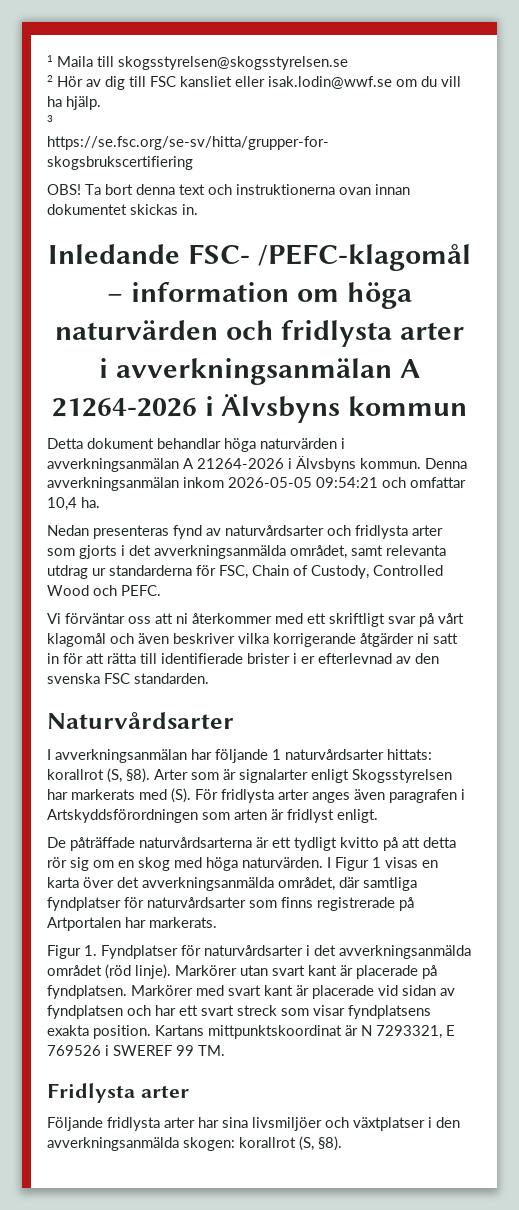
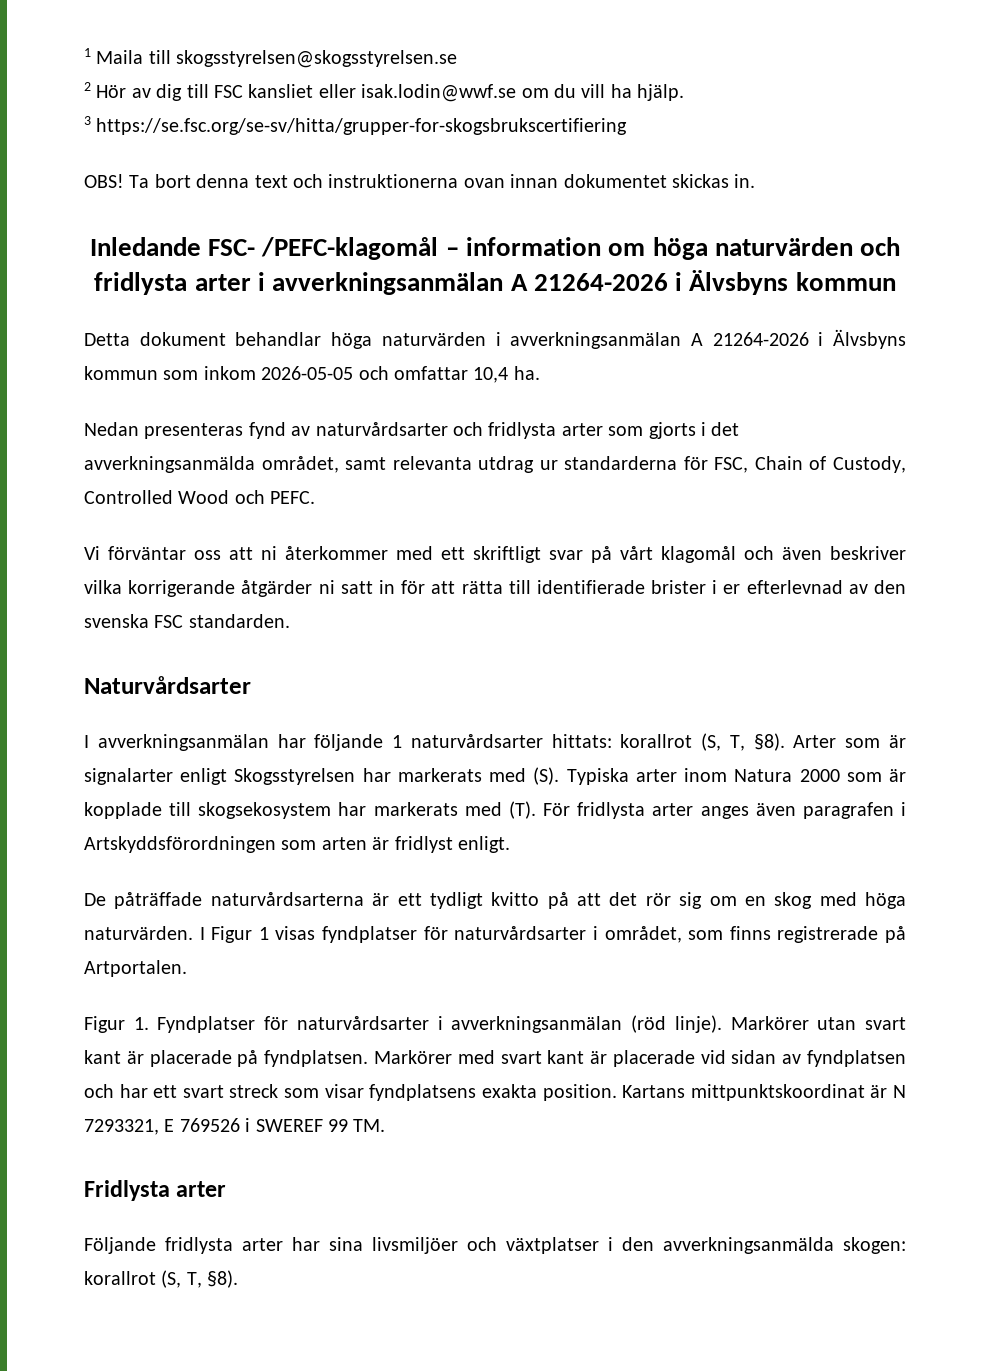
[360,458,467,469] [47,477,179,491] kommun. Denna avverkningsanmälan -> [84,366,199,380] kommun som
[316,477,378,488] 09:54:21 -> (354, 373) none
(122, 775) none -> [729,735,745,751] T,
(191, 795) none -> [566,768,907,785] [84,801,536,819] Typiska arter inom Natura 2000 som är kopplade till skogsekosystem har markerats med (T).
[423,837,456,848] detta -> [609,892,638,906] det
[422,860,438,868] [47,877,417,891] en karta över det avverkningsanmälda området, där samtliga -> (316, 933) none
(246, 902) none -> [592,926,682,943] i området,
[47,917,217,931] Artportalen har markerats. -> [84,960,187,977] Artportalen.
[314,945,471,959] [47,965,102,976] det avverkningsanmälda området -> [451,1016,623,1033] avverkningsanmälan
(314, 1143) none -> [186,1272,202,1288] T,

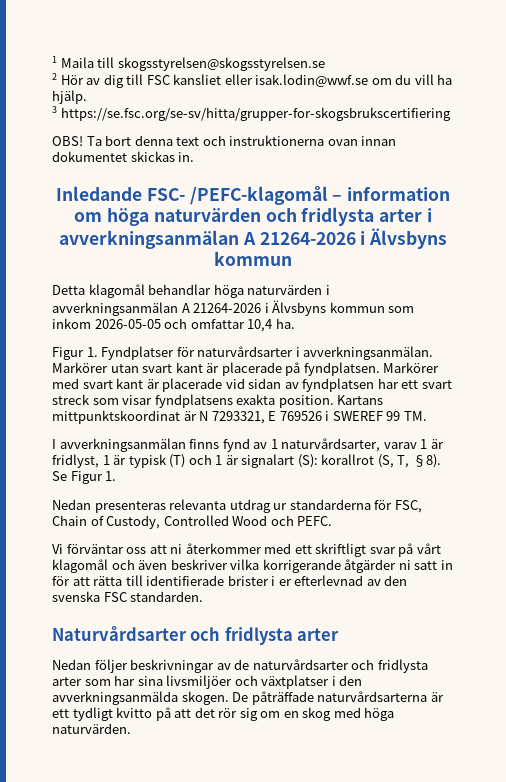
[139,332,226,346] dokument -> [88,284,145,298] klagomål
[84,422,740,439] [84,456,387,473] Nedan presenteras fynd av naturvårdsarter och fridlysta arter som gjorts i det avverkningsanmälda området, samt -> [52,346,434,360] [52,362,440,376] [52,378,452,392] [52,394,384,408] [52,410,427,424] [52,438,444,452] [52,454,441,468] [52,471,117,484] [52,499,166,513] Figur 1. Fyndplatser för naturvårdsarter i avverkningsanmälan. Markörer utan svart kant är placerade på fyndplatsen. Markörer med svart kant är placerade vid sidan av fyndplatsen har ett svart streck som visar fyndplatsens exakta position. Kartans mittpunktskoordinat är N 7293321, E 769526 i SWEREF 99 TM. // I avverkningsanmälan finns fynd av 1 naturvårdsarter, varav 1 är fridlyst, 1 är typisk (T) och 1 är signalart (S): korallrot (S, T, §8). Se Figur 1. // Nedan presenteras
[84,733,906,751] [84,767,907,785] [84,801,906,819] [84,836,510,853] // I avverkningsanmälan har följande 1 naturvårdsarter hittats: korallrot (S, T, §8). Arter som är signalarter enligt Skogsstyrelsen har markerats med (S). Typiska arter inom Natura 2000 som är kopplade till skogsekosystem har markerats med (T). För fridlysta arter anges även paragrafen i Artskyddsförordningen som arten är fridlyst enligt. // -> [190,627,340,645] [52,659,428,673] [52,675,363,689] [52,691,229,705] och fridlysta arter // Nedan följer beskrivningar av de naturvårdsarter och fridlysta arter som har sina livsmiljöer och växtplatser i den avverkningsanmälda skogen.
[199,926,907,943] [84,960,187,977] [84,1015,907,1033] [84,1050,907,1067] [84,1084,906,1101] [84,1118,386,1135] [84,1180,227,1201] [84,1237,906,1254] [84,1270,239,1288] I Figur 1 visas fyndplatser för naturvårdsarter i området, som finns registrerade på Artportalen. // Figur 1. Fyndplatser för naturvårdsarter i avverkningsanmälan (röd linje). Markörer utan svart kant är placerade på fyndplatsen. Markörer med svart kant är placerade vid sidan av fyndplatsen och har ett svart streck som visar fyndplatsens exakta position. Kartans mittpunktskoordinat är N 7293321, E 769526 i SWEREF 99 TM. // Fridlysta arter // Följande fridlysta arter har sina livsmiljöer och växtplatser i den avverkningsanmälda skogen: korallrot (S, T, §8). -> (131, 728) none

